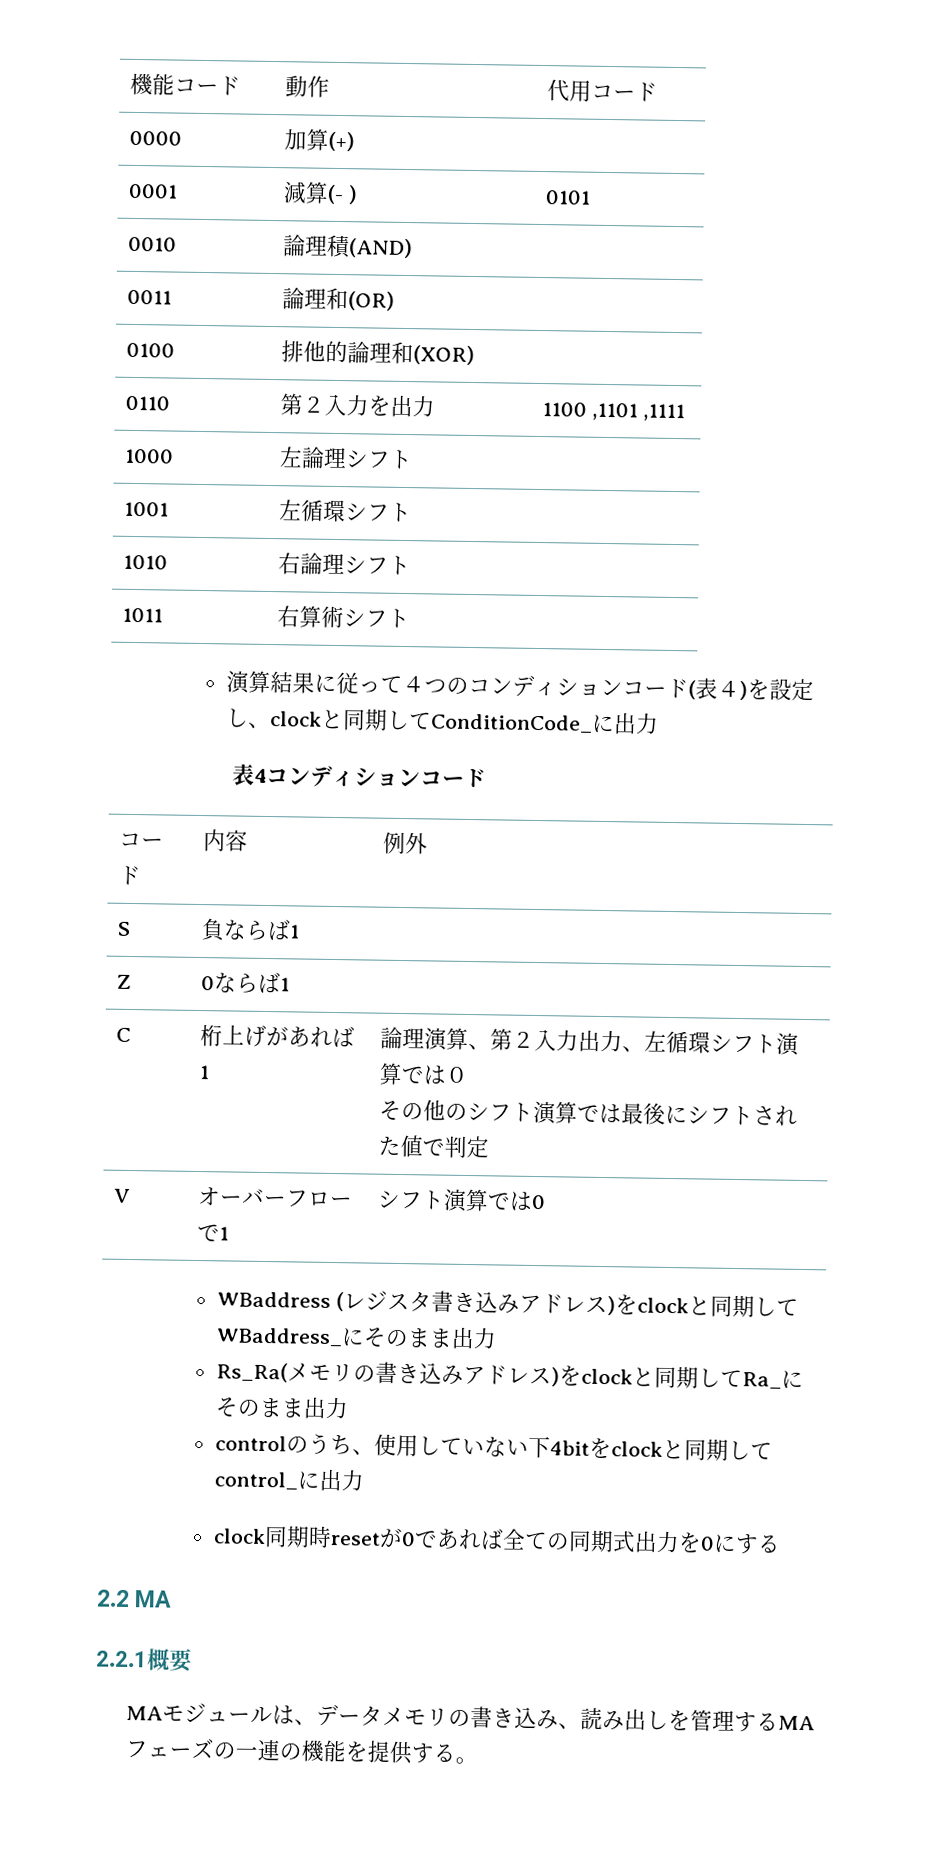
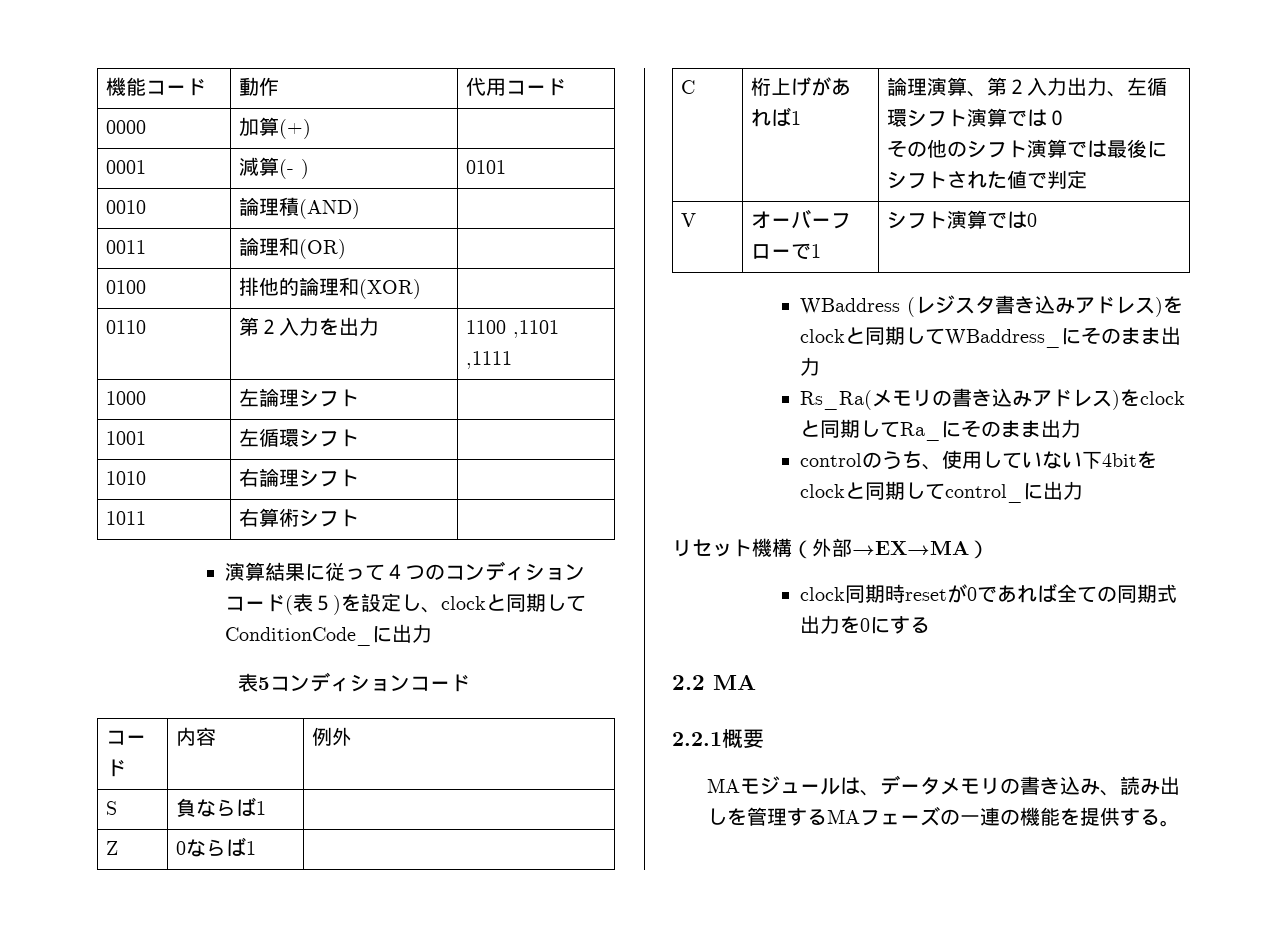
[716,680,740,697] ４ -> [312,595,333,611] ５
[253,768,267,783] 4 -> [258,677,271,690] 5
(365, 1480) none -> [672,538,989,559] // リセット機構（外部→EX→MA）

